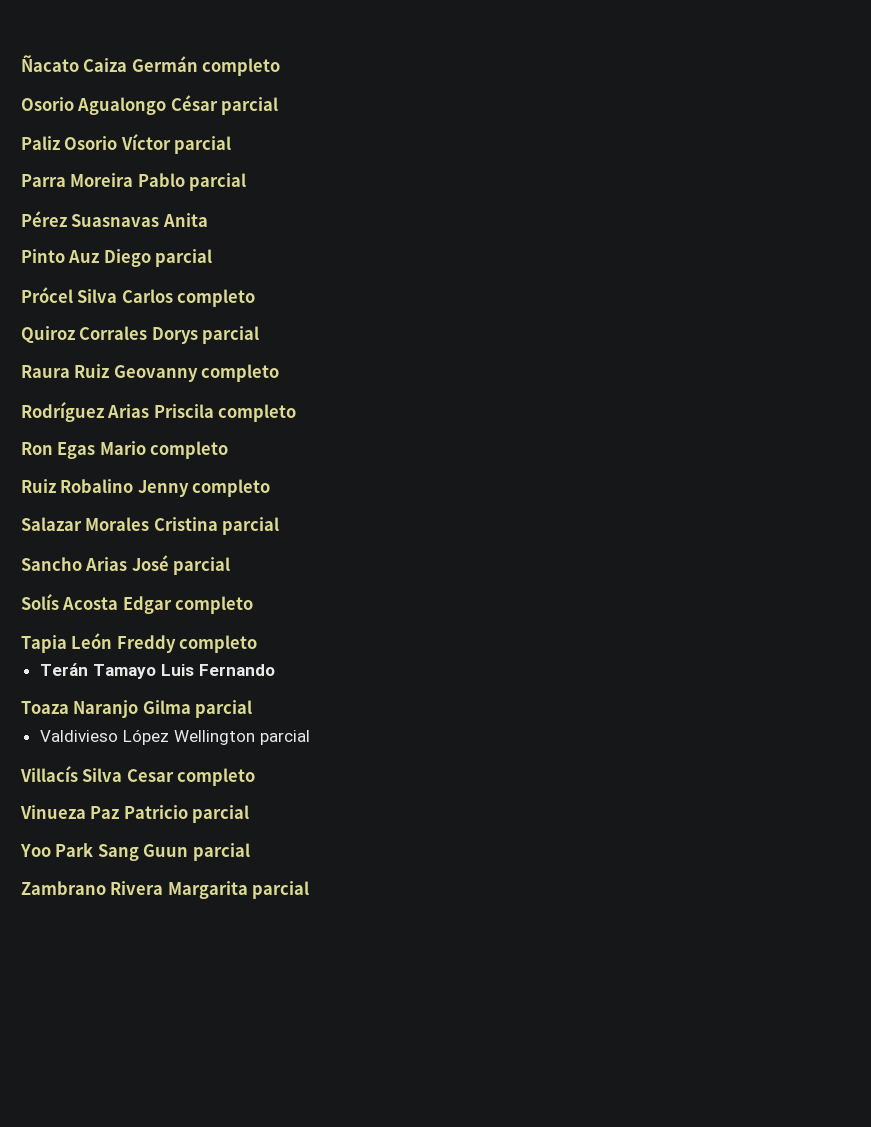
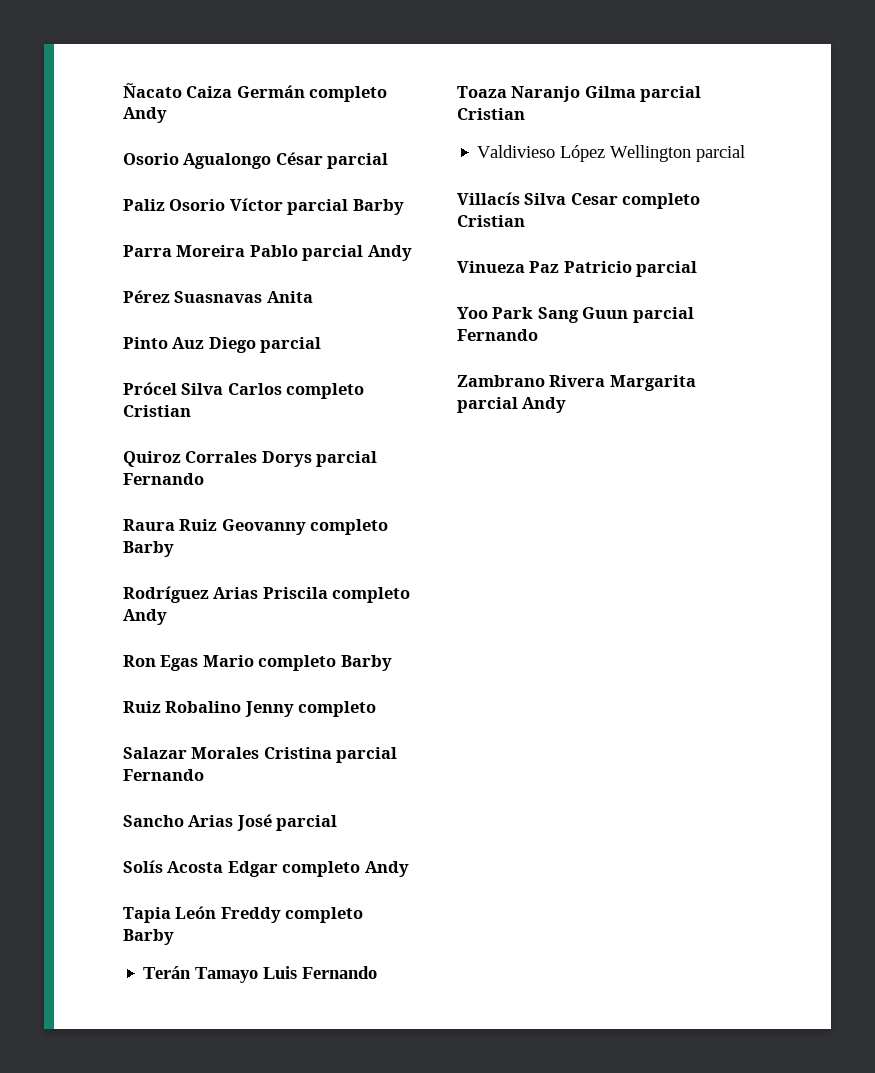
(281, 67) none -> [123,107,167,123] Andy
(232, 145) none -> [352,199,404,215] Barby
(247, 182) none -> [367,245,412,261] Andy
(256, 298) none -> [123,405,191,417] Cristian
(260, 335) none -> [123,473,204,485] Fernando
(280, 373) none -> [123,541,174,557] Barby
(297, 413) none -> [123,609,167,625] Andy
(229, 450) none -> [340,655,392,671] Barby
(280, 526) none -> [123,769,204,781] Fernando
(254, 605) none -> [364,861,409,877] Andy
(258, 644) none -> [123,929,174,945] Barby
(253, 709) none -> [457,108,525,120] Cristian
(256, 777) none -> [457,215,525,227] Cristian
(250, 852) none -> [457,329,538,341] Fernando
(310, 890) none -> [522,397,567,413] Andy

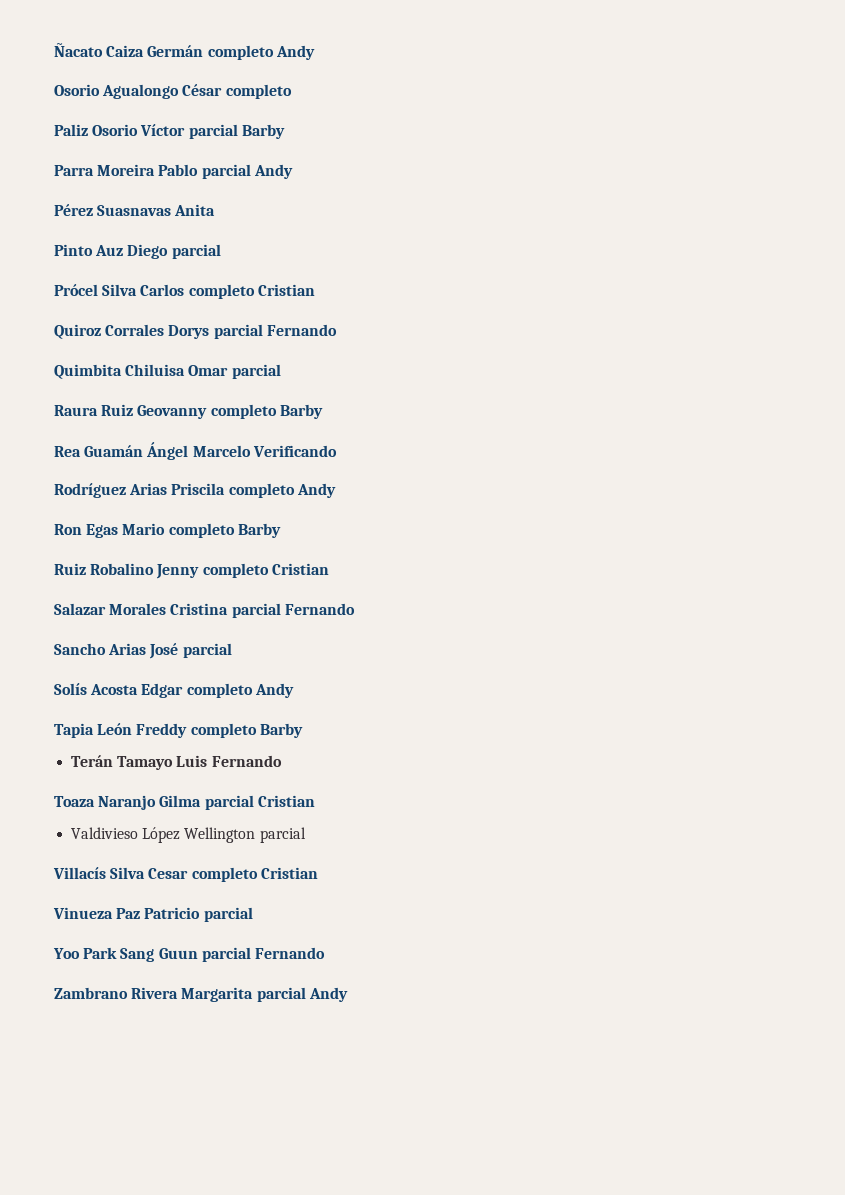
[327,153,389,169] parcial -> [225,84,292,99] completo
(204, 479) none -> [54,364,281,379] // Quimbita Chiluisa Omar parcial
(174, 549) none -> [54,442,337,460] // Rea Guamán Ángel Marcelo Verificando
(377, 709) none -> [271,563,329,575] Cristian

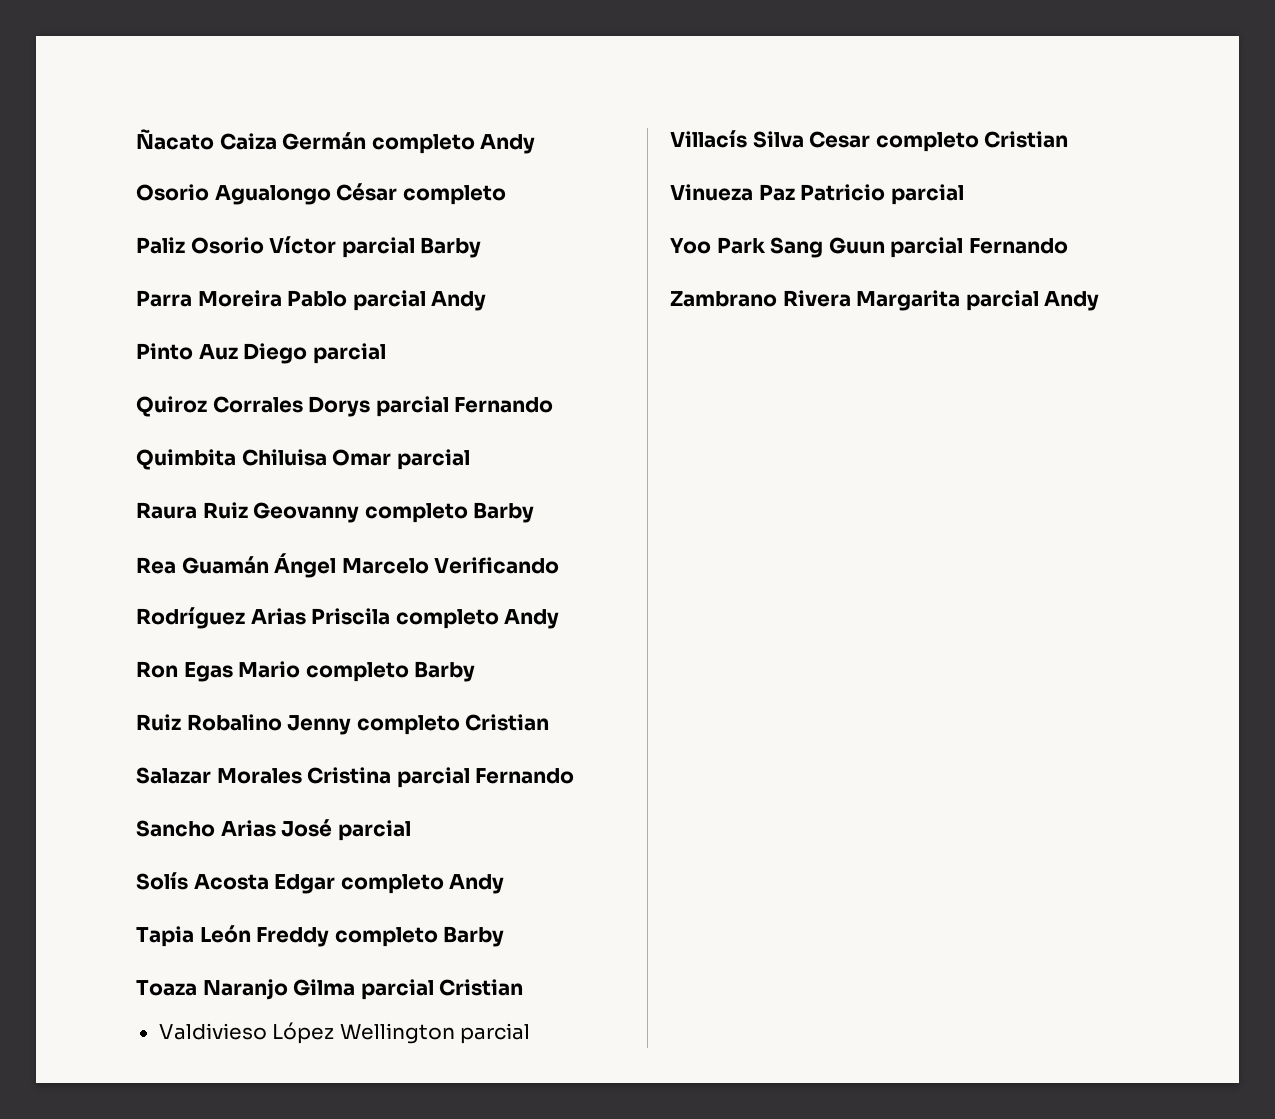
[54,204,216,216] // Pérez Suasnavas Anita -> (487, 301) none
[54,284,315,299] // Prócel Silva Carlos completo Cristian -> (386, 353) none
[71,755,282,770] // Terán Tamayo Luis Fernando -> (505, 936) none

